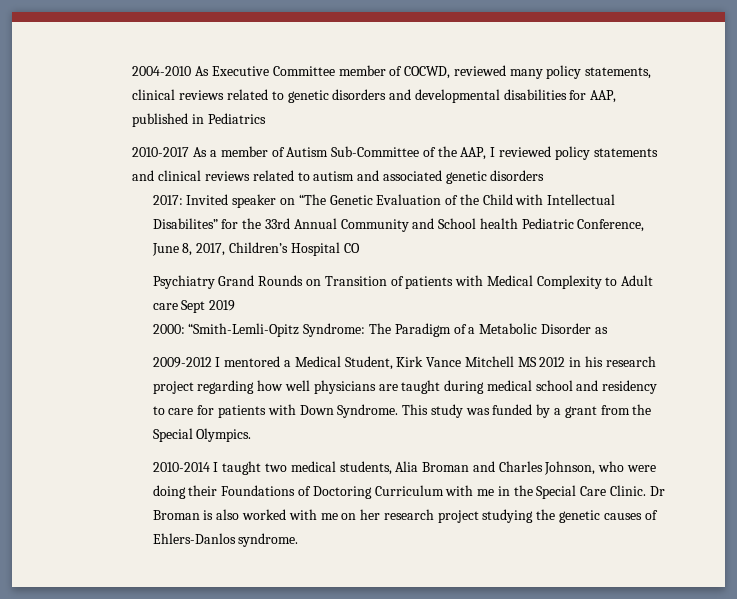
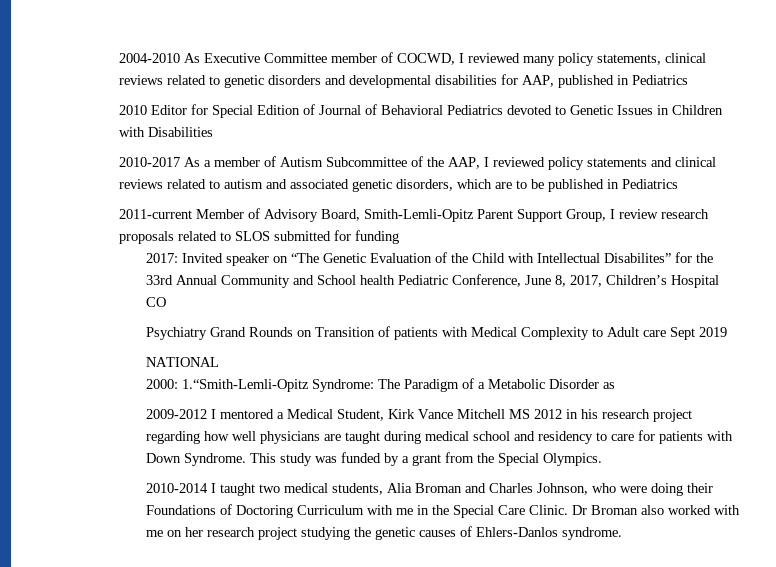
(451, 72) none -> [458,53,464,63] I
(267, 118) none -> [118,104,723,118] [118,127,213,137] // 2010 Editor for Special Edition of Journal of Behavioral Pediatrics devoted to Genetic Issues in Children with Disabilities
[331,146,420,157] Sub-Committee -> [325,157,407,167] Subcommittee
[490,170,545,181] disorders -> [395,179,678,192] [118,208,709,222] [118,230,399,244] disorders, which are to be published in Pediatrics // 2011-current Member of Advisory Board, Smith-Lemli-Opitz Parent Support Group, I review research proposals related to SLOS submitted for funding
(236, 305) none -> [145,357,219,367] // NATIONAL
[188,323,300,337] “Smith-Lemli-Opitz -> [181,379,309,392] 1.“Smith-Lemli-Opitz
[203,510,214,520] is -> (638, 510) none

